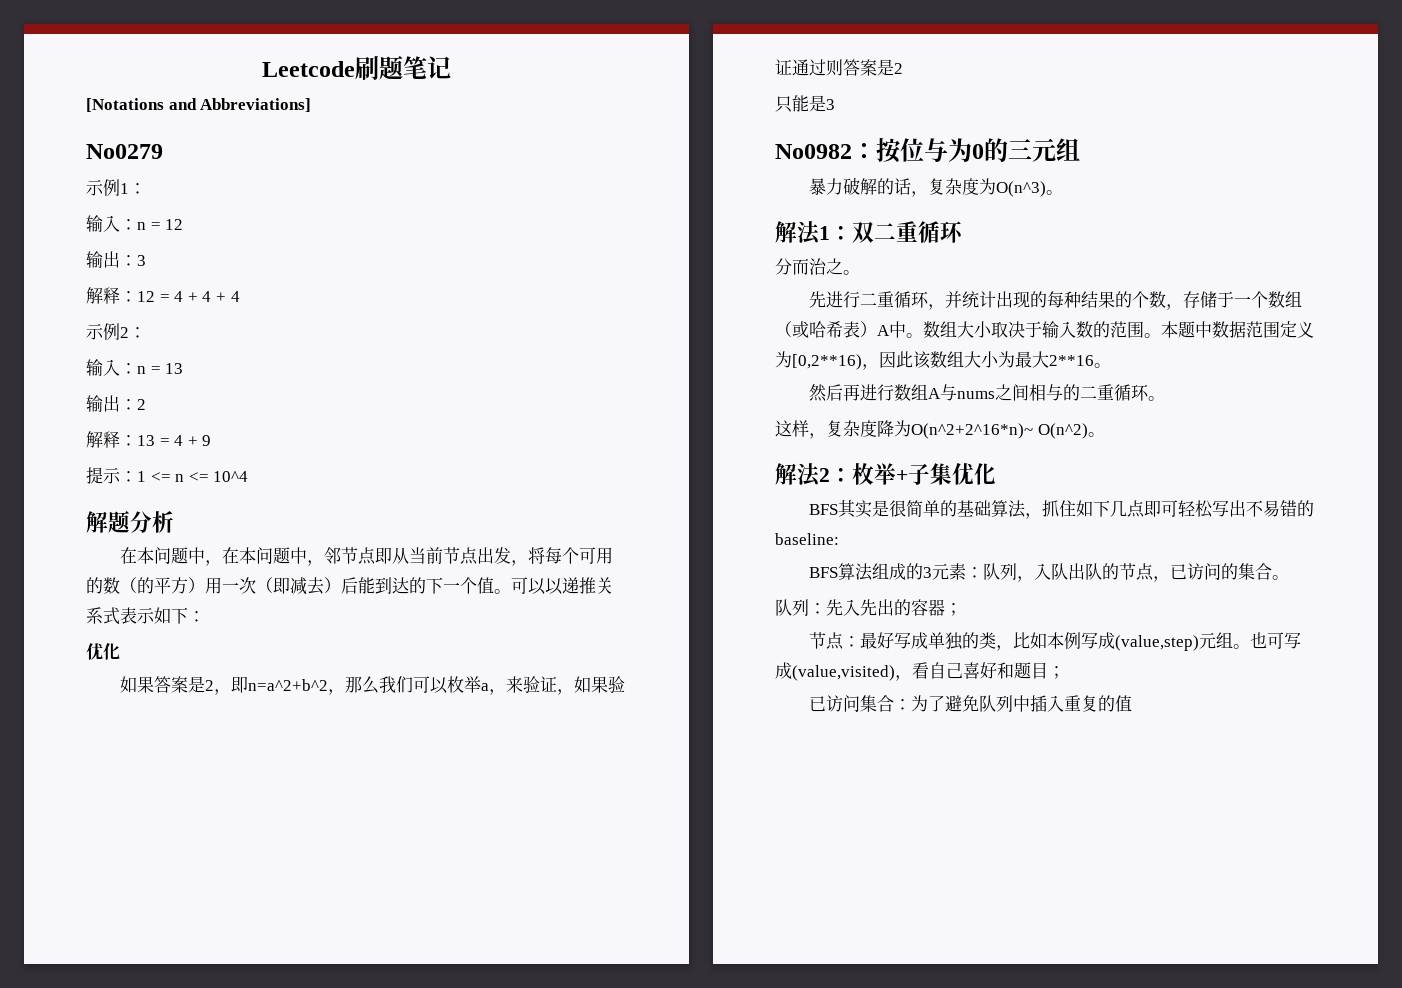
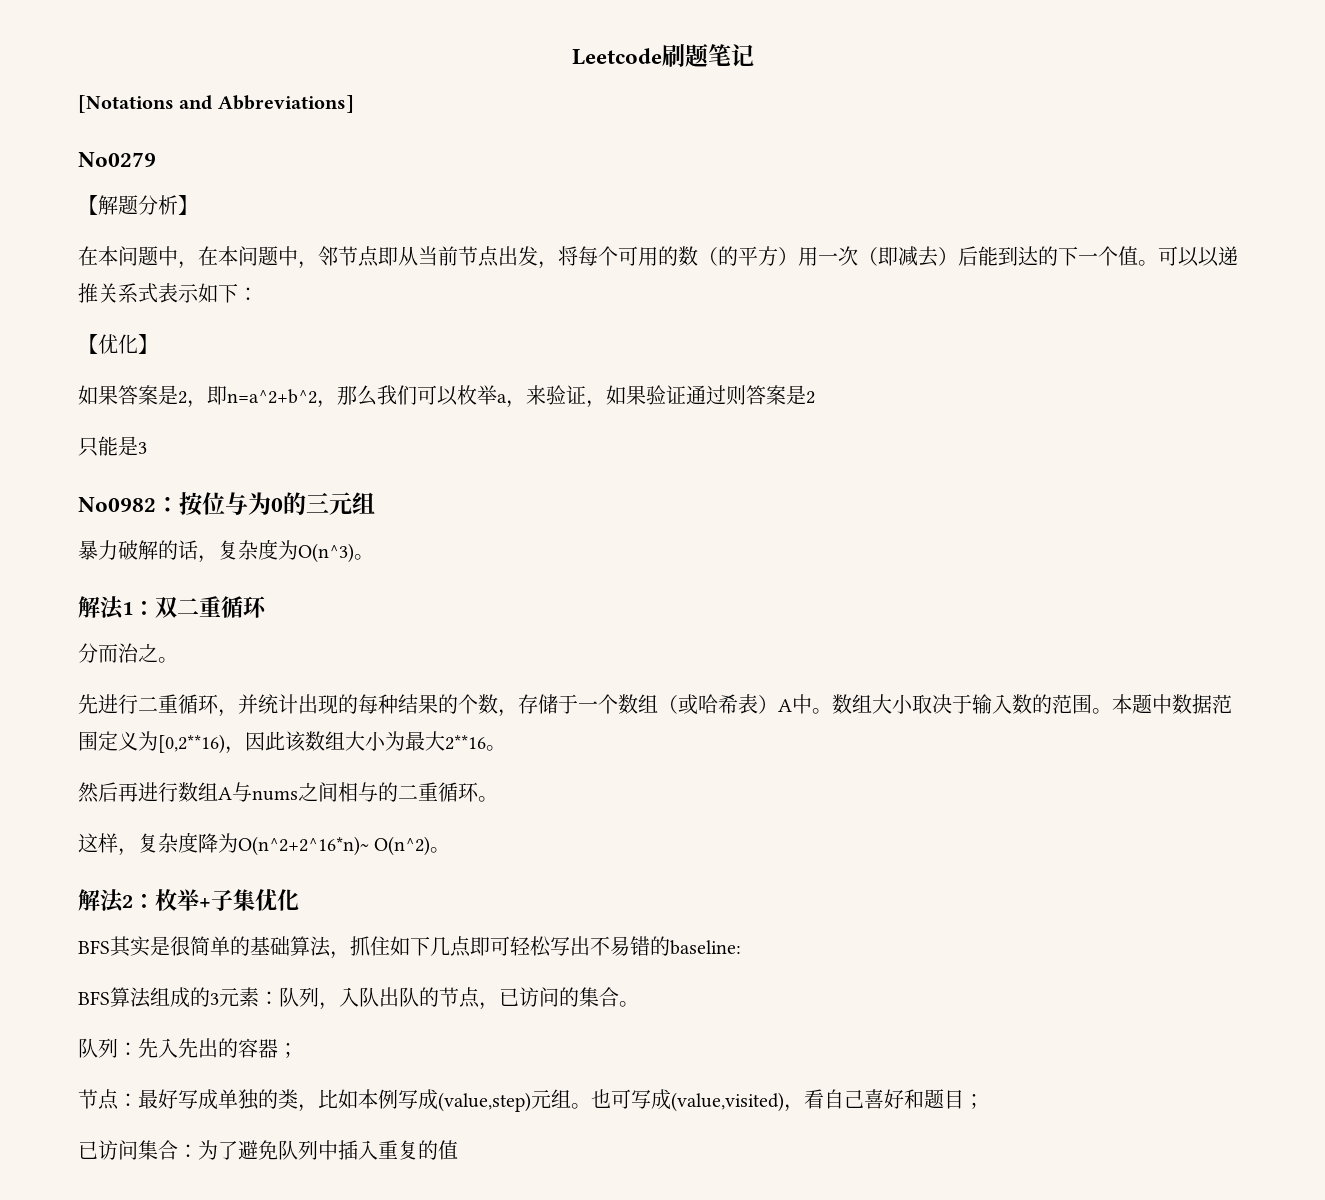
[86,179,146,196] [86,215,184,232] [86,251,146,268] [86,287,240,304] [86,323,146,340] [86,359,184,376] [86,395,146,412] [86,431,212,448] [86,467,249,484] 示例1： // 输入：n = 12 // 输出：3 // 解释：12 = 4 + 4 + 4 // 示例2： // 输入：n = 13 // 输出：2 // 解释：13 = 4 + 9 // 提示：1 <= n <= 10^4 // -> [78,195,98,215] 【
(174, 522) none -> [178,195,198,215] 】
[86,643,120,660] 优化 -> [78,334,158,354] 【优化】

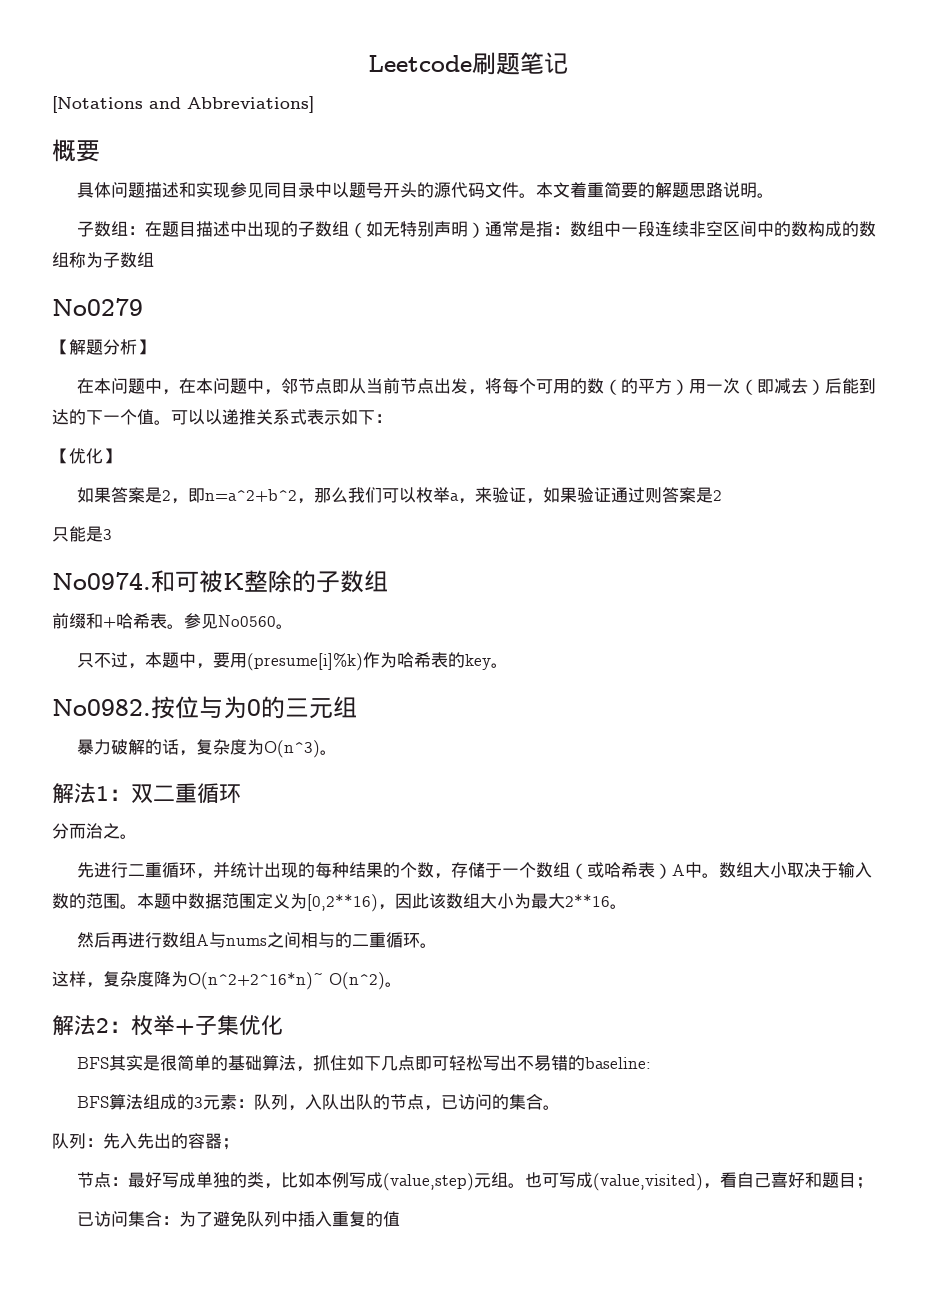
(354, 104) none -> [52,139,100,162] [77,182,775,198] [77,221,877,238] [52,252,154,268] // 概要 // 具体问题描述和实现参见同目录中以题号开头的源代码文件。本文着重简要的解题思路说明。 // 子数组：在题目描述中出现的子数组（如无特别声明）通常是指：数组中一段连续非空区间中的数构成的数组称为子数组
[78,497,179,512] No0982： -> [52,570,388,593] [52,613,293,629] [77,652,509,671] [52,699,151,716] No0974.和可被K整除的子数组 // 前缀和+哈希表。参见No0560。 // 只不过，本题中，要用(presume[i]%k)作为哈希表的key。 // No0982.

